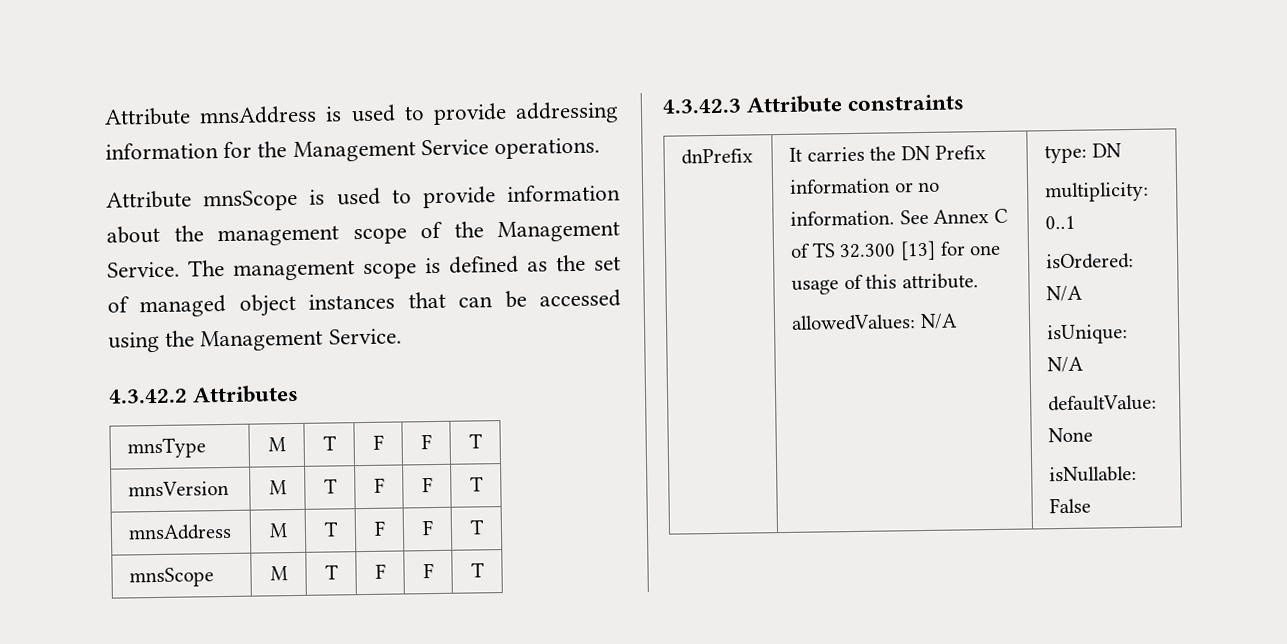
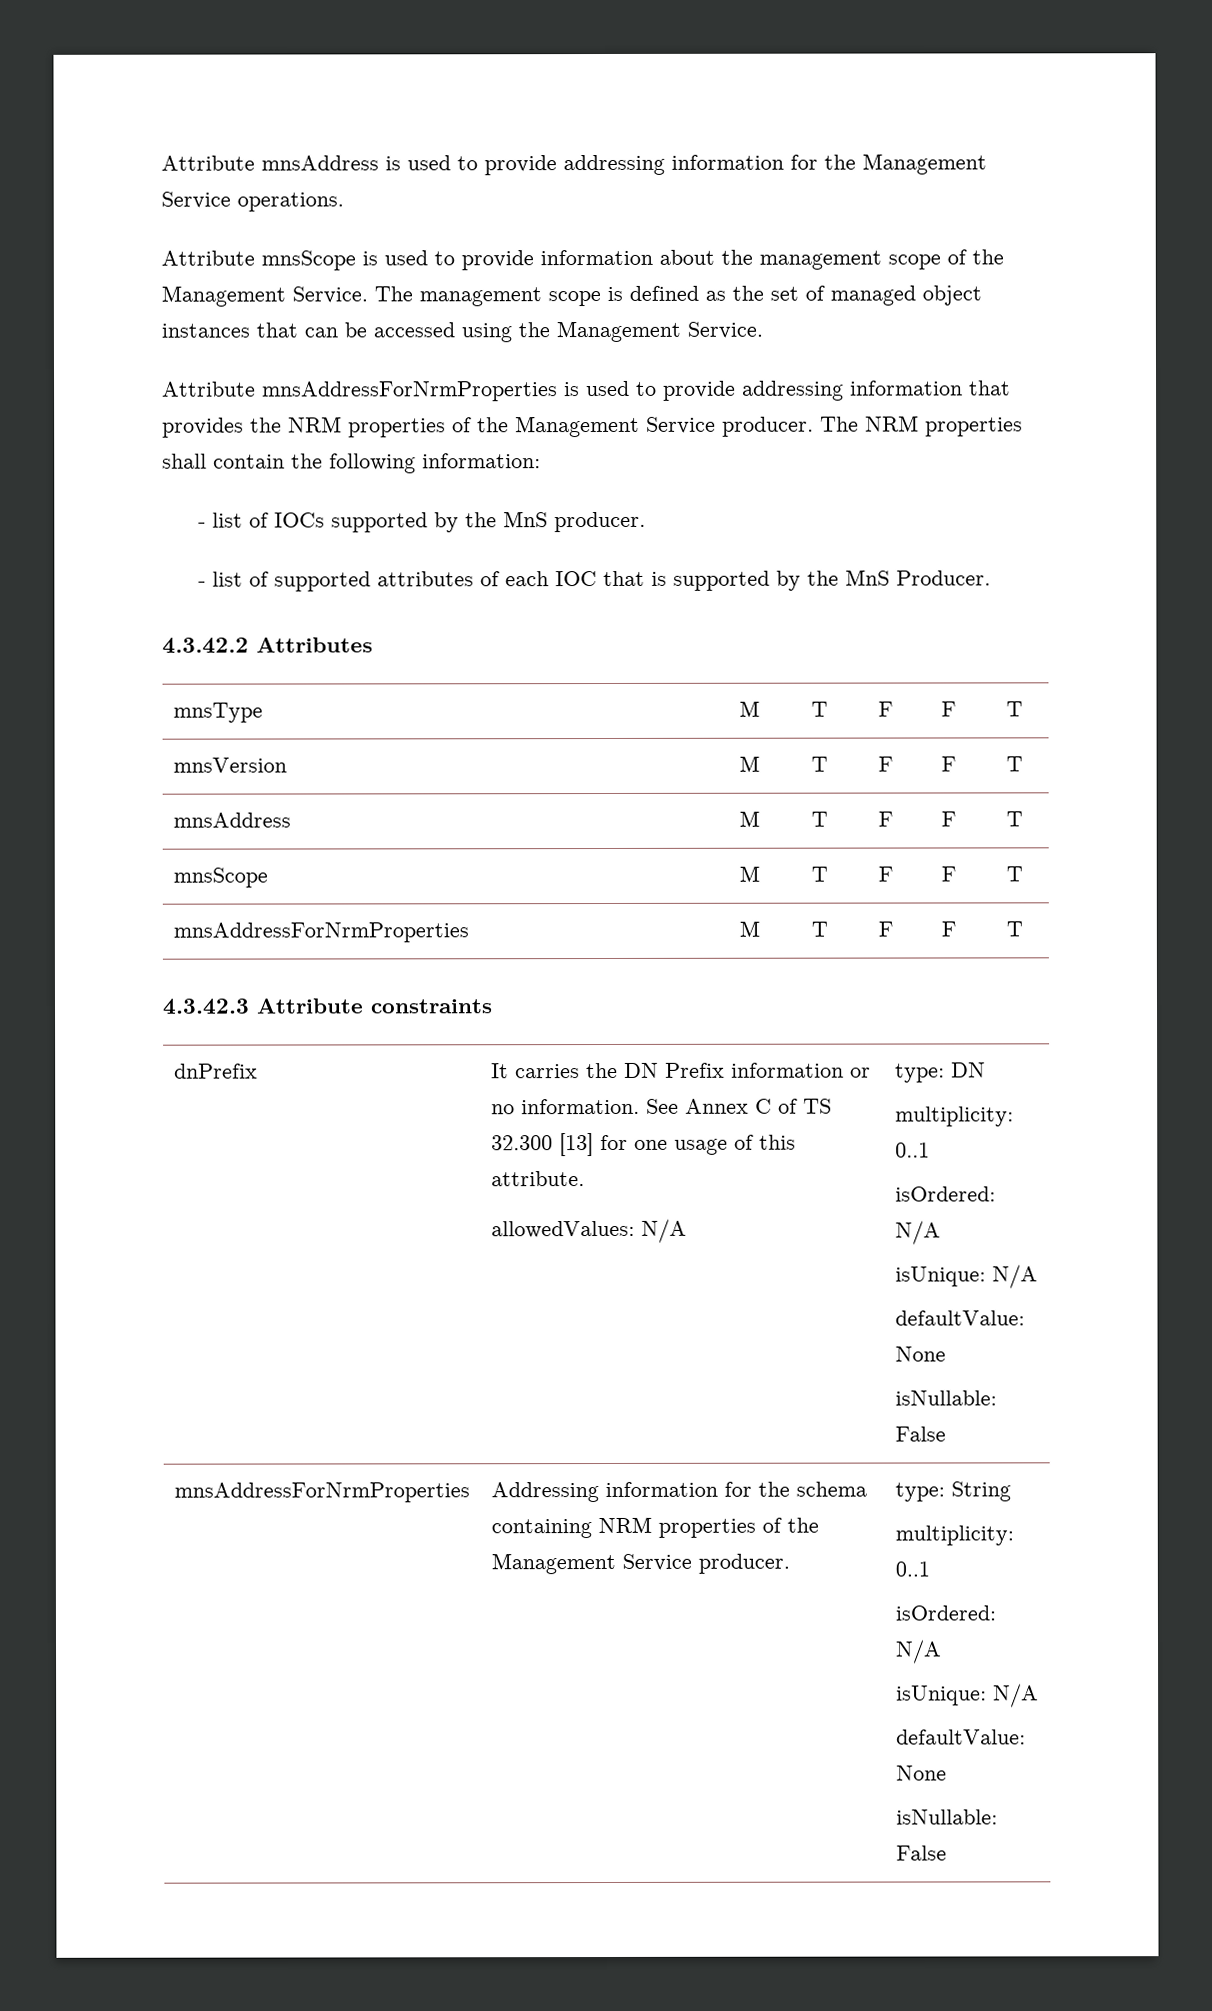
(402, 336) none -> [162,380,1011,402] [162,415,1023,438] [162,453,541,474] [198,511,647,533] [198,569,992,592] // Attribute mnsAddressForNrmProperties is used to provide addressing information that provides the NRM properties of the Management Service producer. The NRM properties shall contain the following information: // - list of IOCs supported by the MnS producer. // - list of supported attributes of each IOC that is supported by the MnS Producer.
(485, 570) none -> [172,922,469,943] [738,920,760,937] [811,921,828,937] [877,921,893,937] [941,921,956,937] [1005,921,1023,937] // mnsAddressForNrmProperties | M | T | F | F | T
(1092, 505) none -> [173,1482,470,1503] [490,1481,867,1503] [490,1516,819,1539] [490,1552,790,1575] [894,1481,1011,1502] [894,1525,1014,1546] [894,1561,930,1577] [894,1605,996,1621] [894,1639,942,1664] [895,1683,1039,1708] [895,1729,1026,1745] [895,1765,947,1781] [895,1809,998,1825] [895,1845,947,1861] // mnsAddressForNrmProperties | Addressing information for the schema containing NRM properties of the Management Service producer. | type: String // multiplicity: 0..1 // isOrdered: N/A // isUnique: N/A // defaultValue: None // isNullable: False

